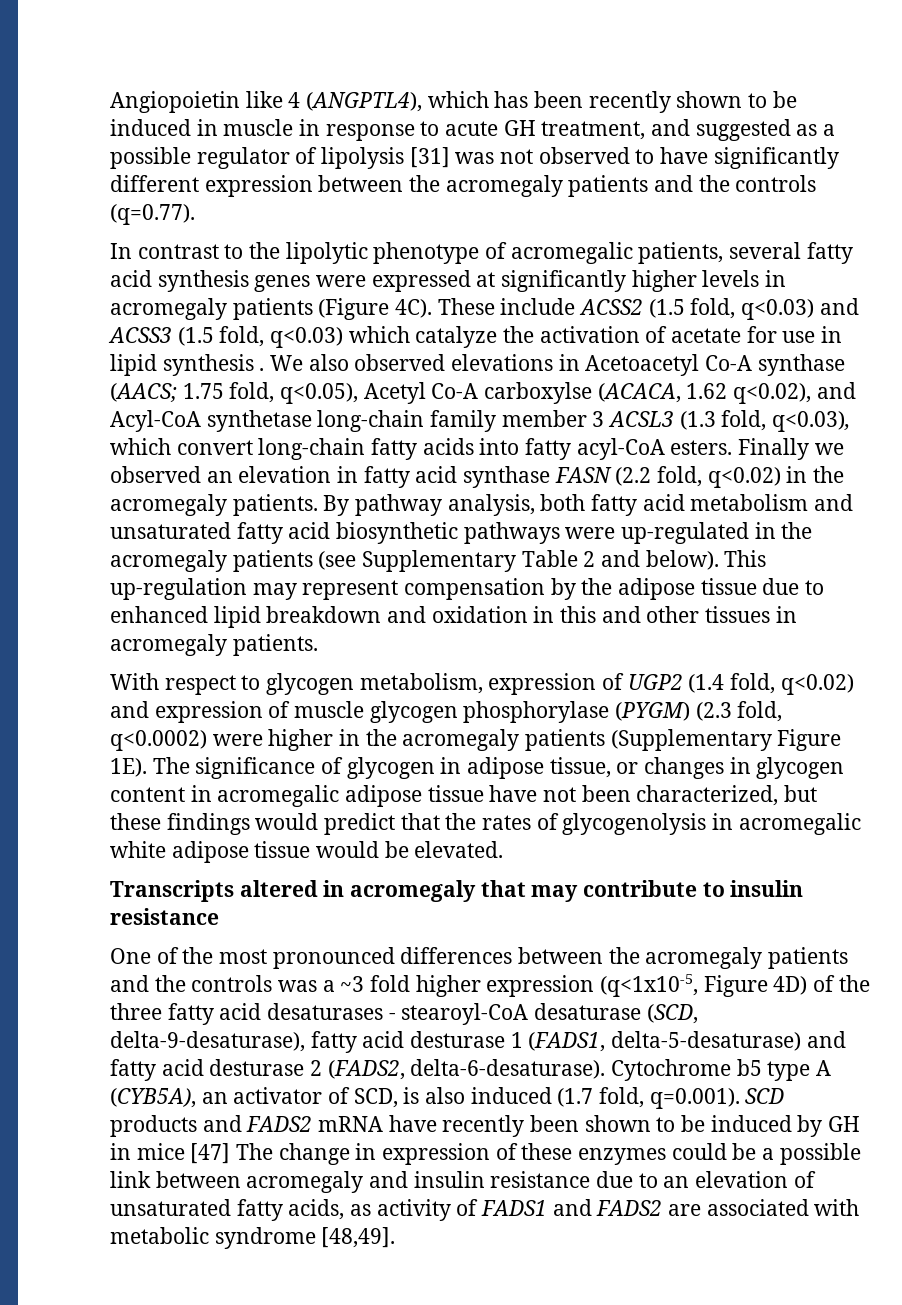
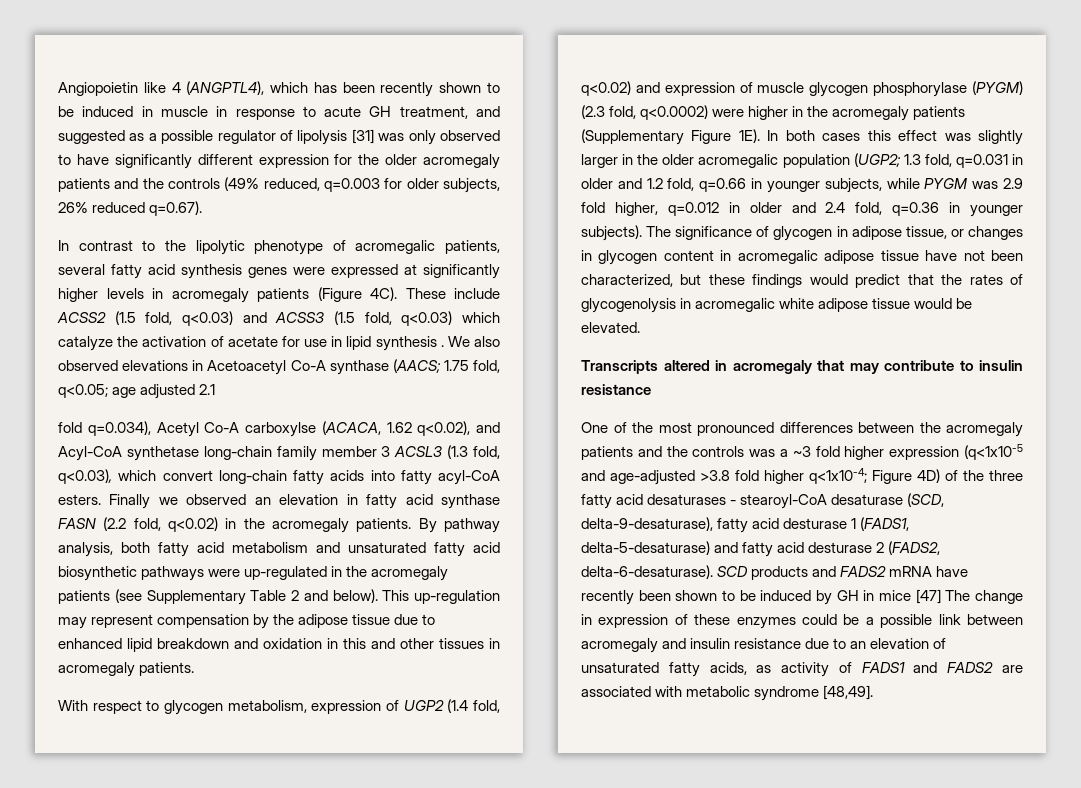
[500,149,534,164] not -> [408,130,436,145] only
[318,175,817,197] [110,204,195,225] between the acromegaly patients and the controls (q=0.77). -> [334,154,500,169] [58,177,500,193] [58,201,203,216] for the older acromegaly patients and the controls (49% reduced, q=0.003 for older subjects, 26% reduced q=0.67).
[280,383,359,404] q<0.05), -> [58,384,216,399] [58,421,151,436] q<0.05; age adjusted 2.1 // fold q=0.034),
(147, 767) none -> [767,130,1024,145] [581,153,1024,168] [581,178,1023,193] [581,202,1023,217] [581,225,642,241] In both cases this effect was slightly larger in the older acromegalic population (UGP2; 1.3 fold, q=0.031 in older and 1.2 fold, q=0.66 in younger subjects, while PYGM was 2.9 fold higher, q=0.012 in older and 2.4 fold, q=0.36 in younger subjects).
[600,974,699,997] (q<1x10-5, -> [964,444,1023,460] [581,468,867,485] (q<1x10-5 and age-adjusted >3.8 fold higher q<1x10-4;
[611,1059,832,1081] [110,1087,740,1109] Cytochrome b5 type A (CYB5A), an activator of SCD, is also induced (1.7 fold, q=0.001). -> (713, 572) none

